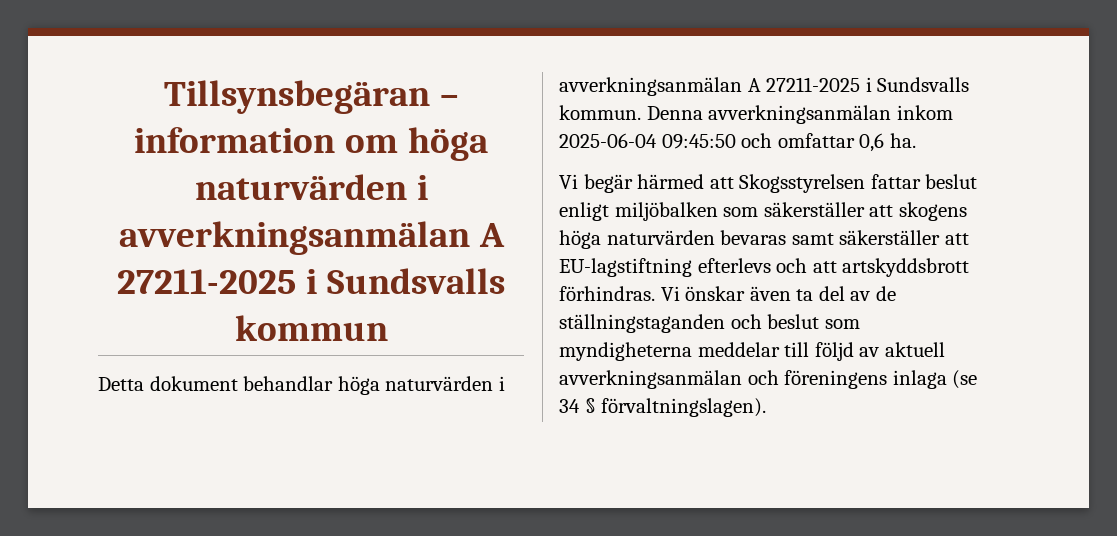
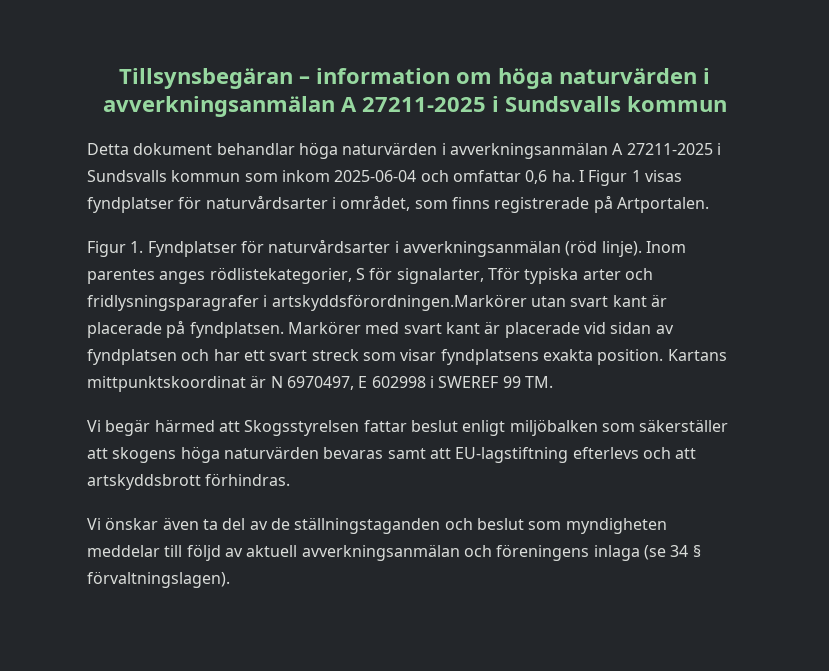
[559,105,892,124] kommun. Denna avverkningsanmälan -> [171,170,278,182] kommun som
[661,134,736,149] 09:45:50 -> (417, 176) none
(916, 140) none -> [578,170,682,186] [87,195,709,213] [87,239,686,257] [87,267,653,284] [87,294,667,311] [87,320,674,338] [87,349,727,365] [87,375,553,392] I Figur 1 visas fyndplatser för naturvårdsarter i området, som finns registrerade på Artportalen. // Figur 1. Fyndplatser för naturvårdsarter i avverkningsanmälan (röd linje). Inom parentes anges rödlistekategorier, S för signalarter, Tför typiska arter och fridlysningsparagrafer i artskyddsförordningen.Markörer utan svart kant är placerade på fyndplatsen. Markörer med svart kant är placerade vid sidan av fyndplatsen och har ett svart streck som visar fyndplatsens exakta position. Kartans mittpunktskoordinat är N 6970497, E 602998 i SWEREF 99 TM.
[839,230,941,245] säkerställer -> (426, 453) none
(655, 293) none -> (291, 479) //
[559,342,692,361] myndigheterna -> [565,518,667,534] myndigheten

